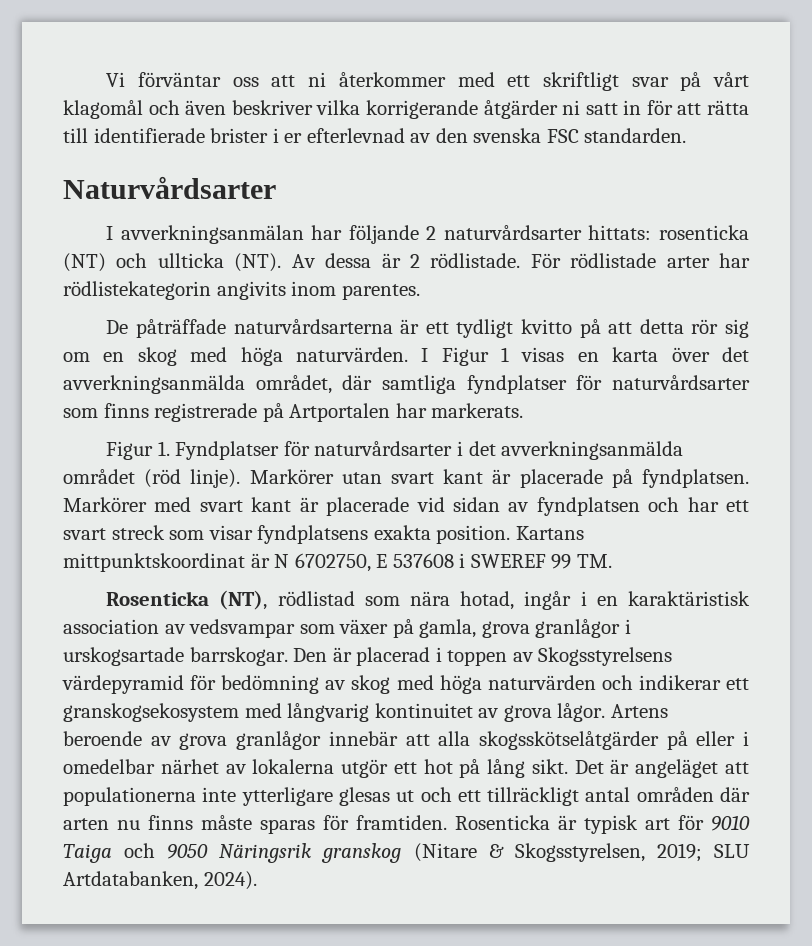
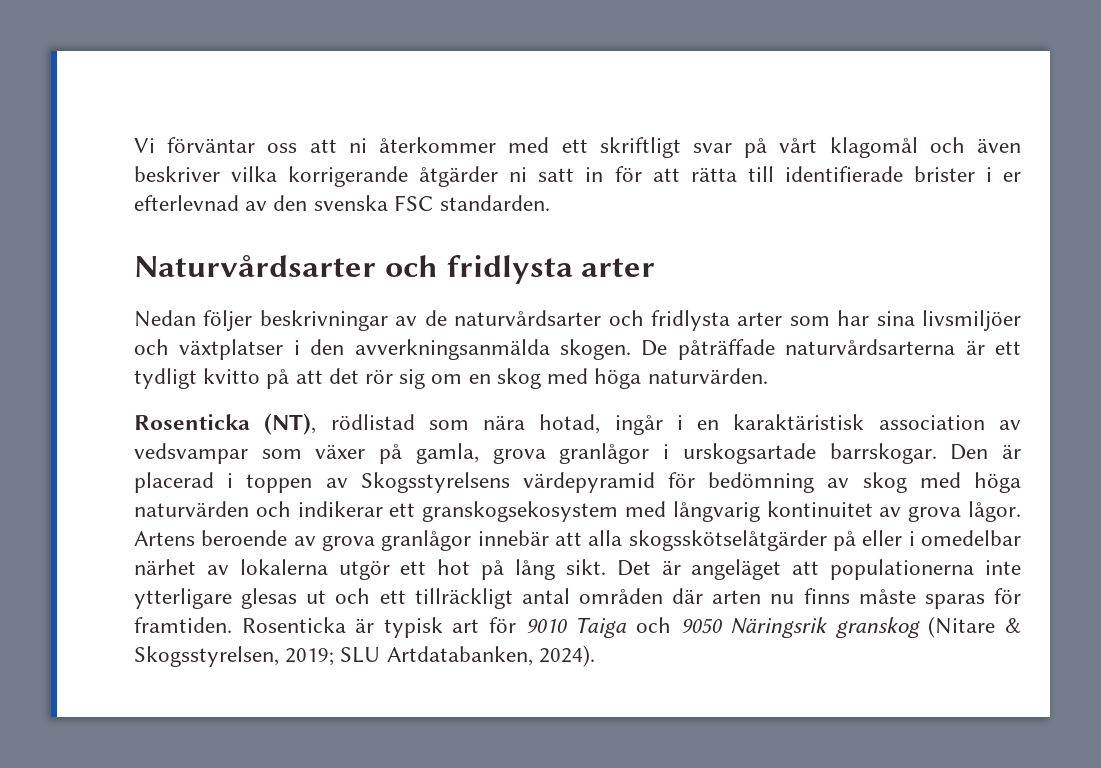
[106,225,749,244] [63,253,750,272] [63,281,420,300] // I avverkningsanmälan har följande 2 naturvårdsarter hittats: rosenticka (NT) och ullticka (NT). Av dessa är 2 rödlistade. För rödlistade arter har rödlistekategorin angivits inom parentes. // -> [384,255,656,284] [134,310,1021,331] [134,339,631,360] och fridlysta arter // Nedan följer beskrivningar av de naturvårdsarter och fridlysta arter som har sina livsmiljöer och växtplatser i den avverkningsanmälda skogen.
[639,319,684,334] detta -> [328,368,359,384] det
[421,347,749,366] [63,375,750,394] [63,403,524,422] [106,441,684,460] [63,469,749,488] [63,497,749,516] [63,525,584,544] [63,553,612,572] I Figur 1 visas en karta över det avverkningsanmälda området, där samtliga fyndplatser för naturvårdsarter som finns registrerade på Artportalen har markerats. // Figur 1. Fyndplatser för naturvårdsarter i det avverkningsanmälda området (röd linje). Markörer utan svart kant är placerade på fyndplatsen. Markörer med svart kant är placerade vid sidan av fyndplatsen och har ett svart streck som visar fyndplatsens exakta position. Kartans mittpunktskoordinat är N 6702750, E 537608 i SWEREF 99 TM. -> (768, 376) none

